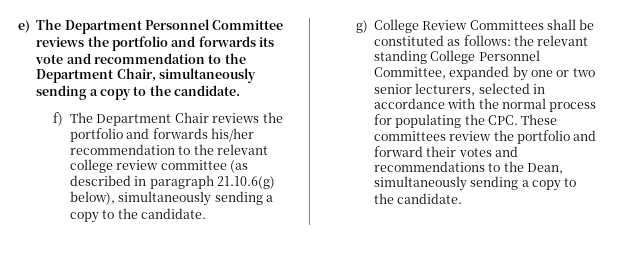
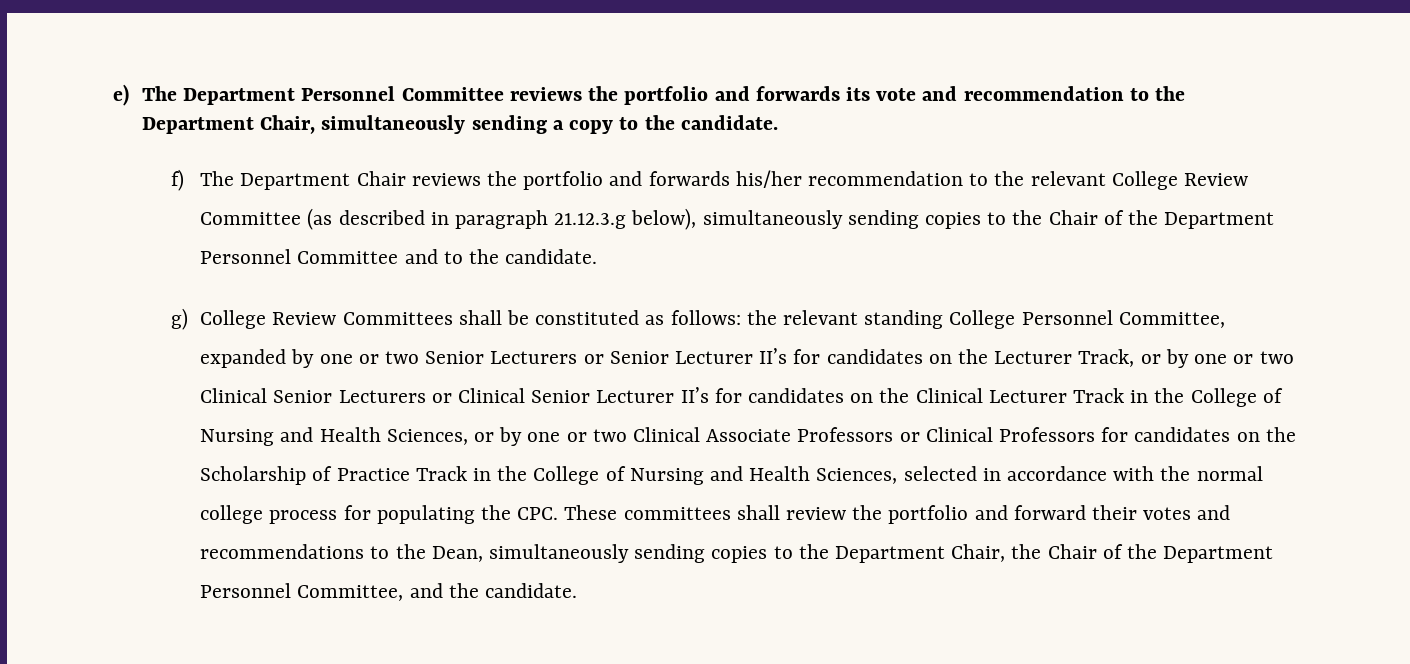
[70,159,227,173] college review committee -> [1111,171,1249,190] [200,212,302,225] College Review Committee
[217,176,276,189] 21.10.6(g) -> [554,213,627,229] 21.12.3.g
[266,195,274,202] [70,212,100,223] a copy -> [924,210,1275,229] [200,249,438,264] copies to the Chair of the Department Personnel Committee and
[373,83,476,96] senior lecturers, -> [425,348,1294,368] [200,387,1283,407] [200,427,1296,446] [200,466,898,485] Senior Lecturers or Senior Lecturer II’s for candidates on the Lecturer Track, or by one or two Clinical Senior Lecturers or Clinical Senior Lecturer II’s for candidates on the Clinical Lecturer Track in the College of Nursing and Health Sciences, or by one or two Clinical Associate Professors or Clinical Professors for candidates on the Scholarship of Practice Track in the College of Nursing and Health Sciences,
(547, 103) none -> [200,505,264,524] college
(446, 136) none -> [736,505,780,520] shall
[521,178,577,191] a copy to -> [711,544,1274,563] [200,583,443,601] copies to the Department Chair, the Chair of the Department Personnel Committee, and

